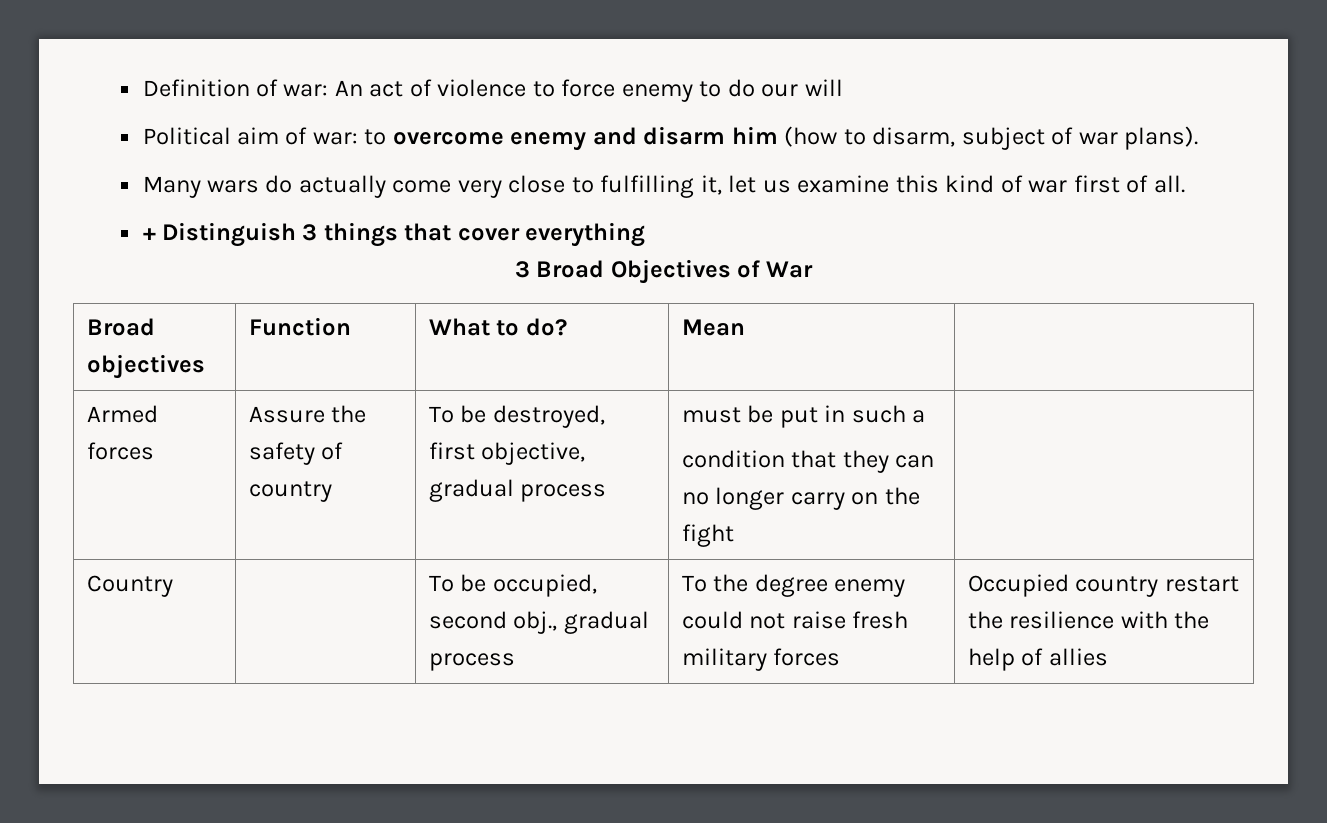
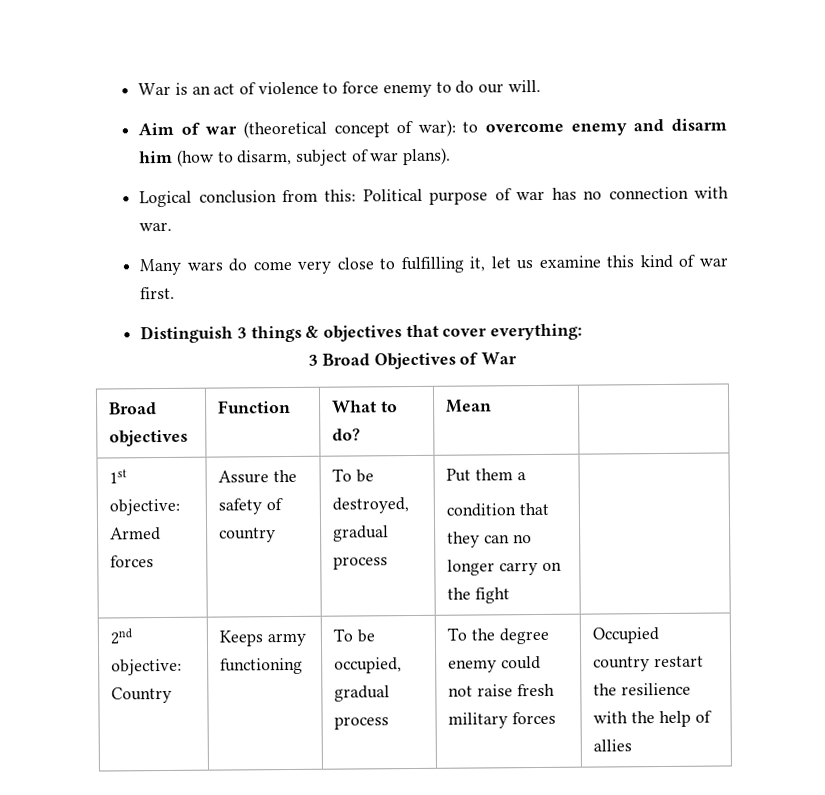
[142,79,363,97] Definition of war: An -> [138,82,211,96] War is an
[804,79,843,96] [142,127,358,145] will // Political aim of war: -> [507,79,541,93] [138,119,456,139] will. // Aim of war (theoretical concept of war):
(1199, 138) none -> [139,186,730,208] [139,221,173,232] // Logical conclusion from this: Political purpose of war has no connection with war.
[298,175,386,198] actually -> (248, 265) none
[1073,175,1185,193] [142,228,156,240] first of all. // + -> [140,286,176,300] first. //
(398, 234) none -> [305,325,402,342] & objectives
[525,222,646,247] everything -> [490,323,583,341] everything:
(745, 327) none -> [109,469,128,484] [109,498,181,516] 1st objective:
[428,442,586,465] [428,479,607,502] [681,405,906,428] first objective, gradual process | must be put in such -> [333,525,390,542] [333,556,389,570] [446,468,514,482] gradual process | Put them
(734, 535) none -> [110,628,134,645] [111,658,183,676] 2nd objective:
(173, 586) none -> [219,630,307,647] [220,657,304,675] Keeps army functioning
[428,611,558,634] second obj., -> (403, 665) none

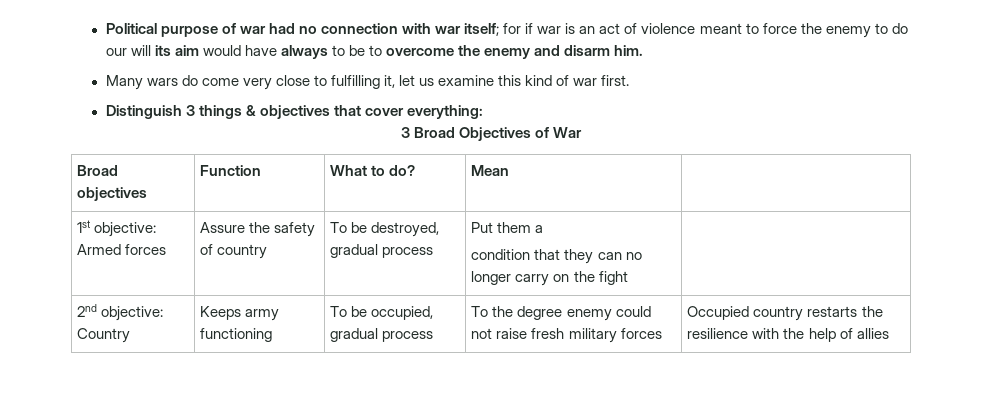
[138,82,172,96] War -> [105,23,562,37] Political purpose of war had no connection with war itself; for if war
(319, 88) none -> [699,23,742,34] meant
(380, 87) none -> [800,23,822,34] the
[507,79,541,93] [138,119,456,139] will. // Aim of war (theoretical concept of war): -> [130,45,365,59] will its aim would have always to be
(565, 128) none -> [458,45,481,56] the
[139,147,452,167] [139,186,730,208] [139,221,173,232] him (how to disarm, subject of war plans). // Logical conclusion from this: Political purpose of war has no connection with war. -> [614,45,644,56] him.
[654,655,705,668] restart -> [807,306,858,317] restarts

